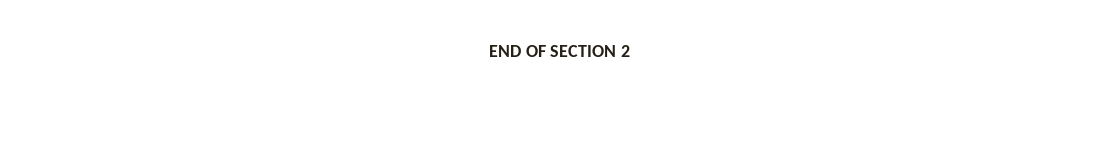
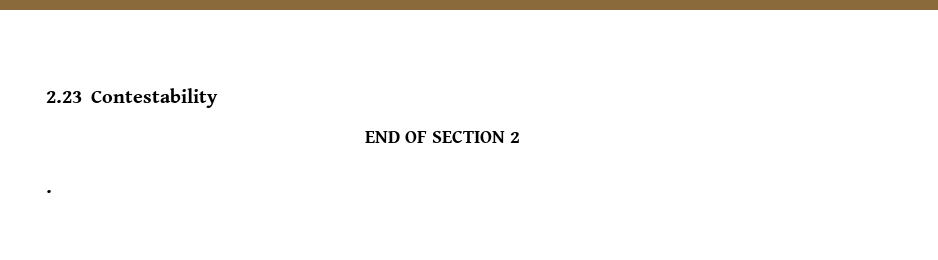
(488, 51) none -> [46,88,219,108] 2.23 Contestability //
(631, 51) none -> [46,190,52,193] // .

